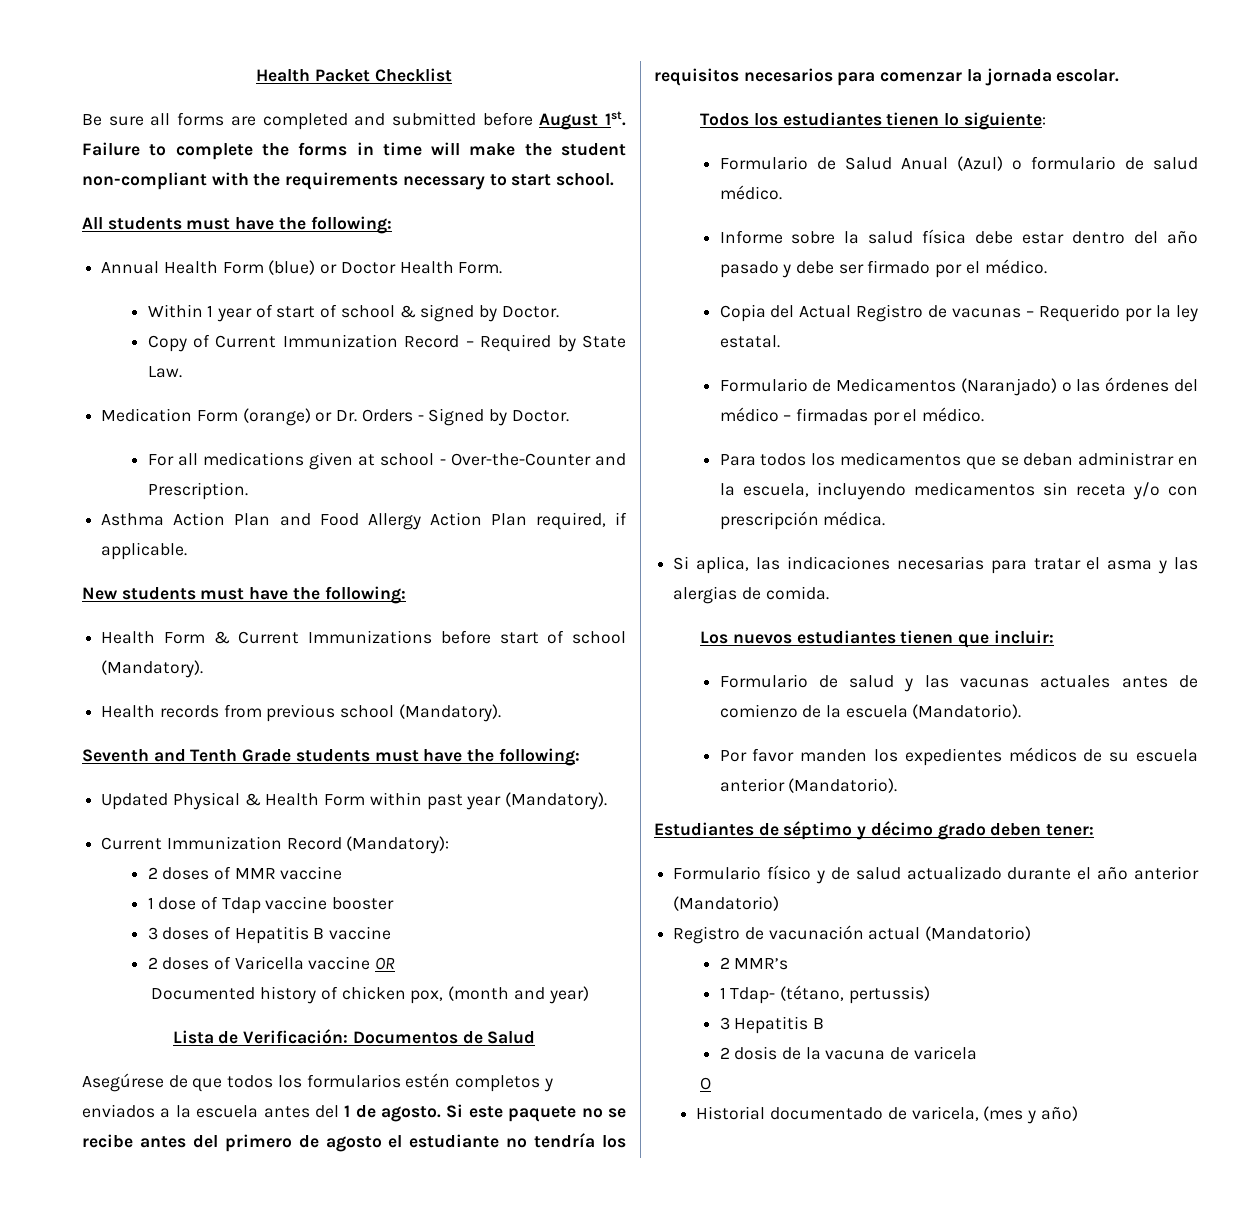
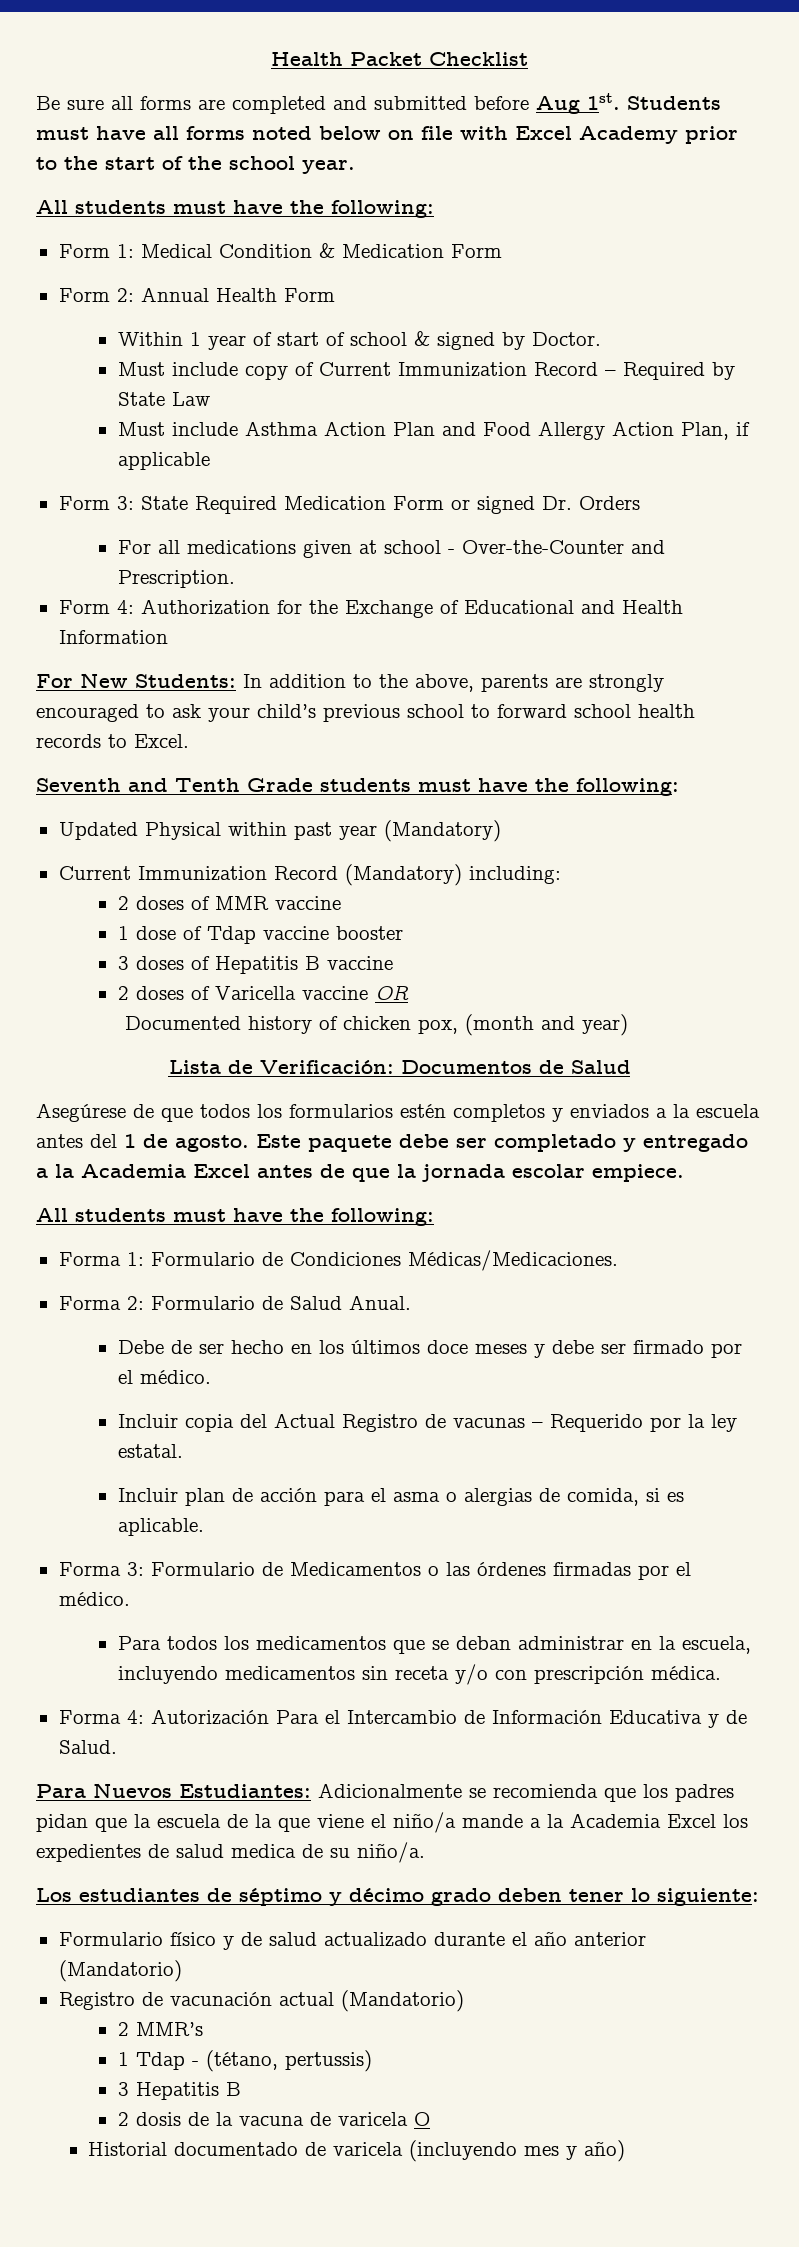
[539,111,626,130] [82,142,627,160] [82,172,615,190] [82,216,392,234] [101,260,503,275] August 1st. Failure to complete the forms in time will make the student non-compliant with the requirements necessary to start school. // All students must have the following: // Annual Health Form (blue) or Doctor Health Form. -> [536,93,721,114] [36,126,738,144] [36,156,355,174] [36,200,434,218] [58,243,502,258] [58,287,335,302] Aug 1st. Students must have all forms noted below on file with Excel Academy prior to the start of the school year. // All students must have the following: // Form 1: Medical Condition & Medication Form // Form 2: Annual Health Form
[147,335,187,352] Copy -> [117,362,288,380] Must include copy
[147,366,182,378] [101,408,569,426] Law. // Medication Form (orange) or Dr. Orders - Signed by Doctor. -> [171,392,210,406] [117,421,750,440] [117,452,210,470] [58,496,640,514] Law // Must include Asthma Action Plan and Food Allergy Action Plan, if applicable // Form 3: State Required Medication Form or signed Dr. Orders
[101,512,627,530] [101,542,188,560] [82,586,406,604] [101,630,626,644] [101,660,204,678] [101,704,501,722] Asthma Action Plan and Food Allergy Action Plan required, if applicable. // New students must have the following: // Health Form & Current Immunizations before start of school (Mandatory). // Health records from previous school (Mandatory). -> [58,599,683,618] [58,630,168,644] [36,673,664,692] [36,704,695,722] [36,734,189,748] Form 4: Authorization for the Exchange of Educational and Health Information // For New Students: In addition to the above, parents are strongly encouraged to ask your child’s previous school to forward school health records to Excel.
[244,793,366,806] & Health Form -> (221, 831) none
[505,792,608,810] [101,836,450,854] (Mandatory). // Current Immunization Record (Mandatory): -> [383,820,501,842] [58,864,561,886] (Mandatory) // Current Immunization Record (Mandatory) including:
[446,1104,627,1122] [82,1133,626,1152] [654,68,1120,86] [700,112,1046,130] [719,156,1198,171] [719,185,782,200] [719,229,1198,244] [719,261,779,278] Si este paquete no se recibe antes del primero de agosto el estudiante no tendría los requisitos necesarios para comenzar la jornada escolar. // Todos los estudiantes tienen lo siguiente: // Formulario de Salud Anual (Azul) o formulario de salud médico. // Informe sobre la salud física debe estar dentro del año pasado -> [256,1134,748,1152] [36,1164,684,1182] [36,1208,434,1226] [58,1250,618,1271] [58,1295,411,1310] [117,1340,527,1354] Este paquete debe ser completado y entregado a la Academia Excel antes de que la jornada escolar empiece. // All students must have the following: // Forma 1: Formulario de Condiciones Médicas/Medicaciones. // Forma 2: Formulario de Salud Anual. // Debe de ser hecho en los últimos doce meses
[719,304,766,322] Copia -> [117,1414,234,1432] Incluir copia
(780, 341) none -> [117,1488,684,1506] [117,1518,204,1536] [58,1562,144,1576] Incluir plan de acción para el asma o alergias de comida, si es aplicable. // Forma 3:
[960,378,1057,396] (Naranjado) -> (421, 1569) none
[1174,379,1198,392] [719,407,792,422] del médico – -> (546, 1569) none
[673,556,1198,574] [673,586,829,604] [700,630,1054,648] [719,674,1198,692] [719,704,1022,719] [719,747,1198,766] [719,778,898,793] [654,822,754,836] Si aplica, las indicaciones necesarias para tratar el asma y las alergias de comida. // Los nuevos estudiantes tienen que incluir: // Formulario de salud y las vacunas actuales antes de comienzo de la escuela (Mandatorio). // Por favor manden los expedientes médicos de su escuela anterior (Mandatorio). // Estudiantes -> [58,1709,747,1728] [58,1740,117,1754] [36,1783,734,1802] [36,1812,748,1833] [36,1842,425,1863] [36,1888,200,1902] Forma 4: Autorización Para el Intercambio de Información Educativa y de Salud. // Para Nuevos Estudiantes: Adicionalmente se recomienda que los padres pidan que la escuela de la que viene el niño/a mande a la Academia Excel los expedientes de salud medica de su niño/a. // Los estudiantes
[1046,824,1095,836] tener: -> [569,1888,759,1906] tener lo siguiente:
[730,987,776,1004] Tdap- -> [135,2052,199,2070] Tdap -
(977, 1053) // -> (408, 2119) none
[911,1106,1024,1121] varicela, (mes -> [333,2140,560,2162] varicela (incluyendo mes

